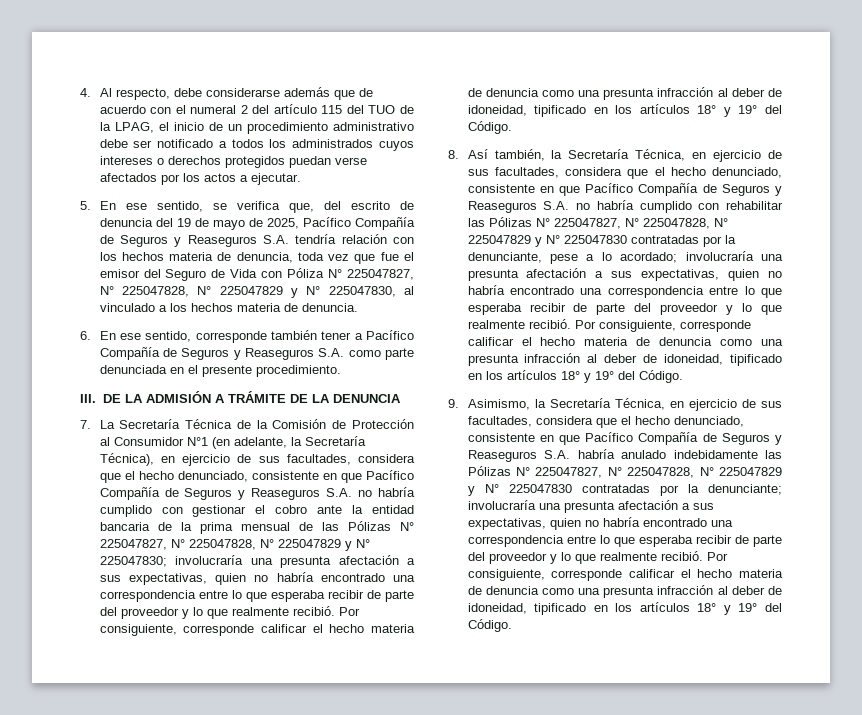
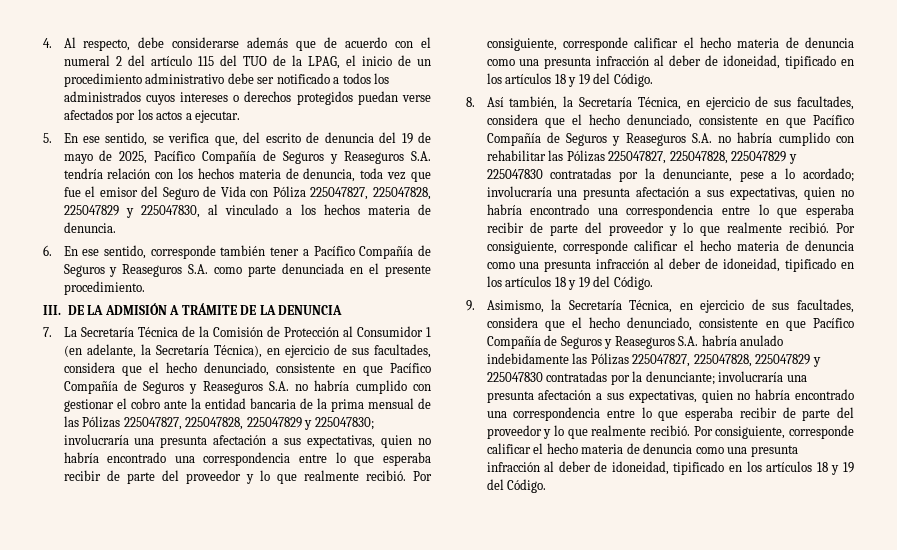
[328,269,414,280] [99,286,321,298] N° 225047827, N° 225047828, N° 225047829 y N° -> [310,187,431,200] [63,205,134,218] 225047827, 225047828, 225047829 y
[186,437,208,446] N°1 -> [425,327,431,337] 1
[400,522,414,531] [99,539,370,551] N° 225047827, N° 225047828, N° 225047829 y N° -> [123,417,313,430] 225047827, 225047828, 225047829 y
[697,105,758,117] 18° y 19° -> [554,74,590,87] 18 y 19
[535,218,728,229] [467,235,560,247] N° 225047827, N° 225047828, N° 225047829 y N° -> [608,151,797,164] 225047827, 225047828, 225047829 y
[560,371,614,383] 18° y 19° -> [554,277,590,290] 18 y 19
[515,467,782,478] [467,484,499,496] N° 225047827, N° 225047828, N° 225047829 y N° -> [632,354,821,367] 225047827, 225047828, 225047829 y
[697,603,758,615] 18° y 19° -> [816,462,854,475] 18 y 19

